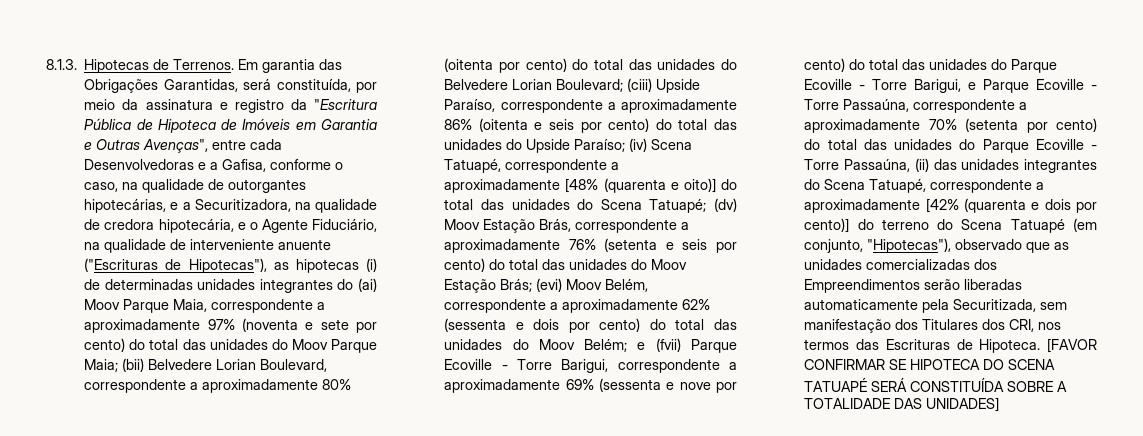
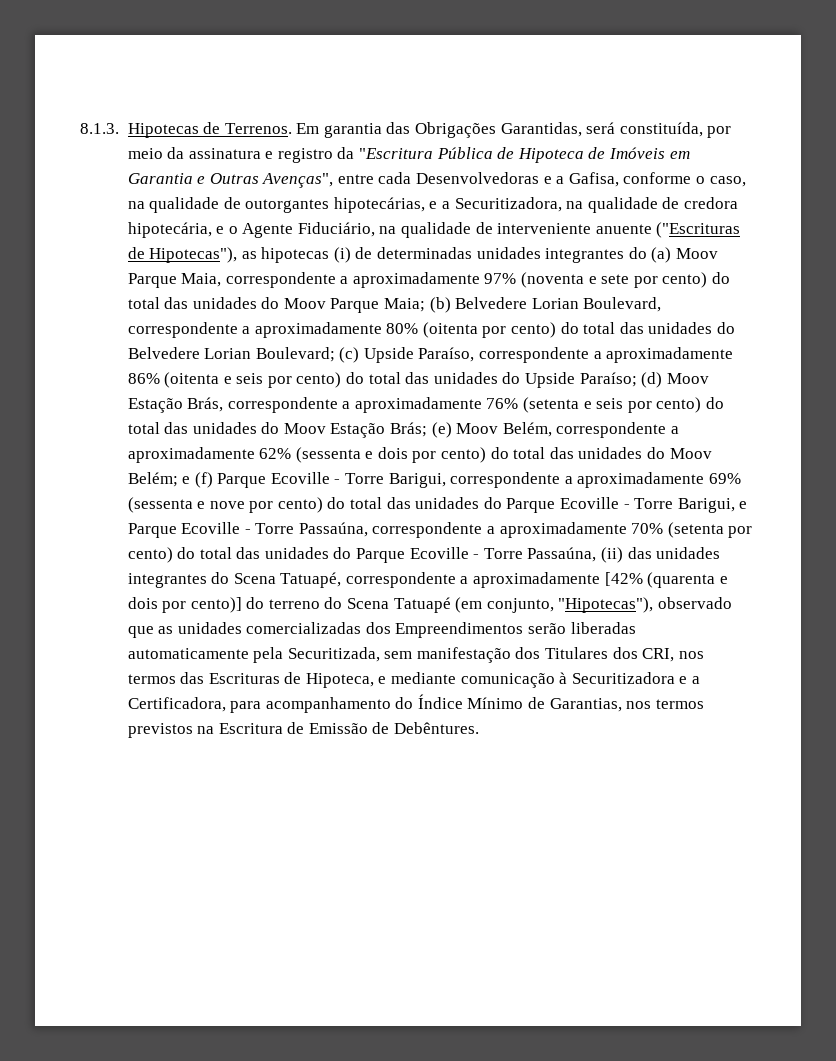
[358,278,378,292] (ai) -> [651,247,672,263] (a)
[122,358,145,372] (bii) -> [429,297,451,313] (b)
[627,78,653,92] (ciii) -> [339,347,360,363] (c)
[629,138,693,152] [444,159,620,173] [444,178,737,193] [444,198,737,213] (iv) Scena Tatuapé, correspondente a aproximadamente [48% (quarenta e oito)] do total das unidades do Scena Tatuapé; (dv) -> [641,372,663,388] (d)
[536,278,563,292] (evi) -> [431,422,452,438] (e)
[655,338,681,352] (fvii) -> [194,472,213,488] (f)
[979,338,1097,353] [804,359,1056,370] [804,377,1068,392] [804,397,1000,412] Hipoteca. [FAVOR CONFIRMAR SE HIPOTECA DO SCENA TATUAPÉ SERÁ CONSTITUÍDA SOBRE A TOTALIDADE DAS UNIDADES] -> [305,672,700,688] [127,694,704,713] [127,722,480,738] Hipoteca, e mediante comunicação à Securitizadora e a Certificadora, para acompanhamento do Índice Mínimo de Garantias, nos termos previstos na Escritura de Emissão de Debêntures.

